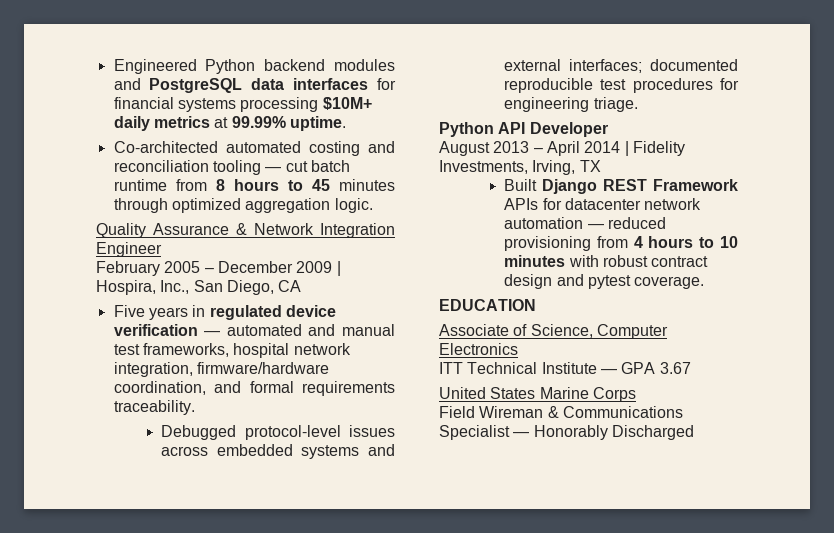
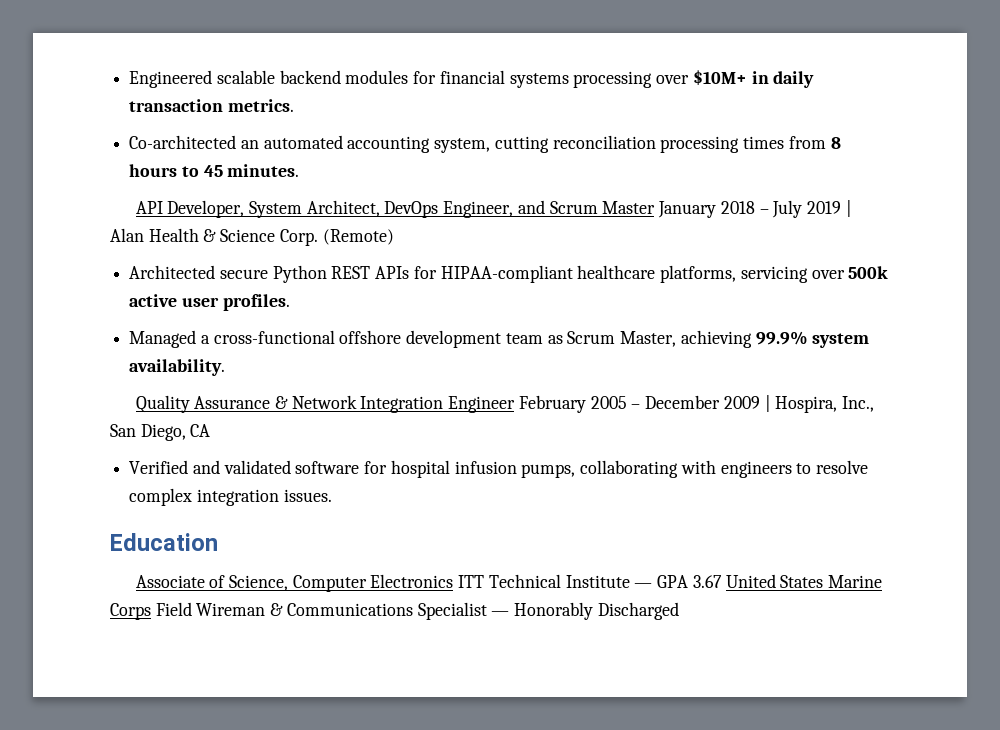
[205,59,256,74] Python -> [216,70,275,84] scalable
[113,78,396,93] [113,97,372,112] [113,116,346,131] [113,141,395,156] [113,160,350,175] [113,179,167,191] and PostgreSQL data interfaces for financial systems processing $10M+ daily metrics at 99.99% uptime. // Co-architected automated costing and reconciliation tooling — cut batch runtime -> [413,70,815,88] [129,99,294,112] [129,135,785,153] for financial systems processing over $10M+ in daily transaction metrics. // Co-architected an automated accounting system, cutting reconciliation processing times
[339,179,395,191] [113,198,373,213] minutes through optimized aggregation logic. -> [227,164,300,177] [135,200,852,218] [110,228,394,246] [129,265,889,283] [129,294,290,311] [129,330,870,348] [129,359,226,376] minutes. // API Developer, System Architect, DevOps Engineer, and Scrum Master January 2018 – July 2019 | Alan Health & Science Corp. (Remote) // Architected secure Python REST APIs for HIPAA-compliant healthcare platforms, servicing over 500k active user profiles. // Managed a cross-functional offshore development team as Scrum Master, achieving 99.9% system availability.
(162, 249) // -> (516, 404) none
[113,305,336,320] [113,324,395,336] [113,343,351,358] [113,362,329,377] [113,381,395,396] [113,400,195,415] [161,425,395,440] [161,444,395,459] [504,59,738,73] [504,78,739,93] [504,97,638,112] [439,122,608,137] [439,141,685,156] [439,160,601,175] [504,179,738,194] [504,198,702,210] [504,217,666,229] [504,236,738,251] [504,255,709,267] [504,274,705,289] [439,299,536,311] Five years in regulated device verification — automated and manual test frameworks, hospital network integration, firmware/hardware coordination, and formal requirements traceability. // Debugged protocol-level issues across embedded systems and external interfaces; documented reproducible test procedures for engineering triage. // Python API Developer // August 2013 – April 2014 | Fidelity Investments, Irving, TX // Built Django REST Framework APIs for datacenter network automation — reduced provisioning from 4 hours to 10 minutes with robust contract design and pytest coverage. // EDUCATION -> [129,460,868,478] [129,488,332,506] [110,533,218,551] Verified and validated software for hospital infusion pumps, collaborating with engineers to resolve complex integration issues. // Education
(518, 349) // -> (454, 581) none
(691, 368) // -> (722, 581) none
(636, 394) // -> (151, 611) none

